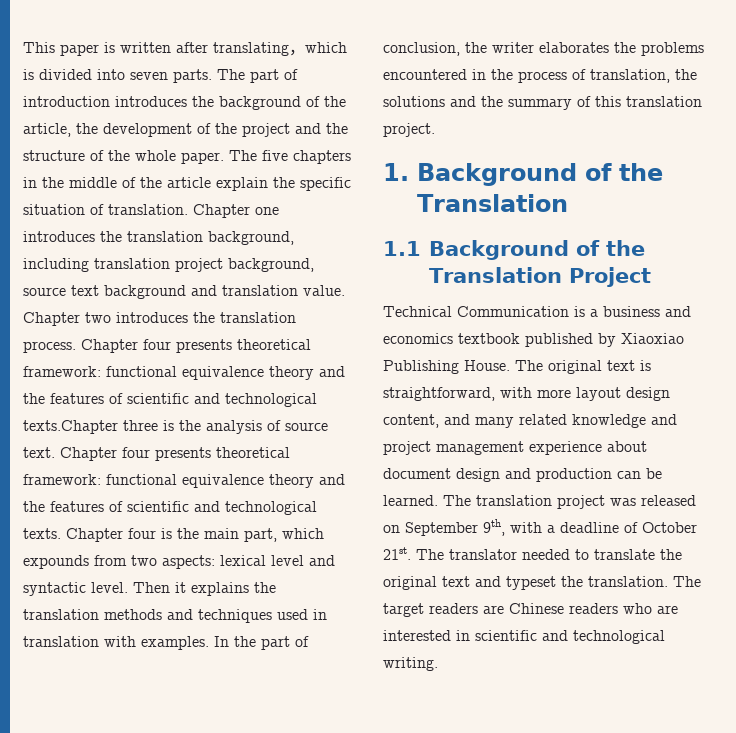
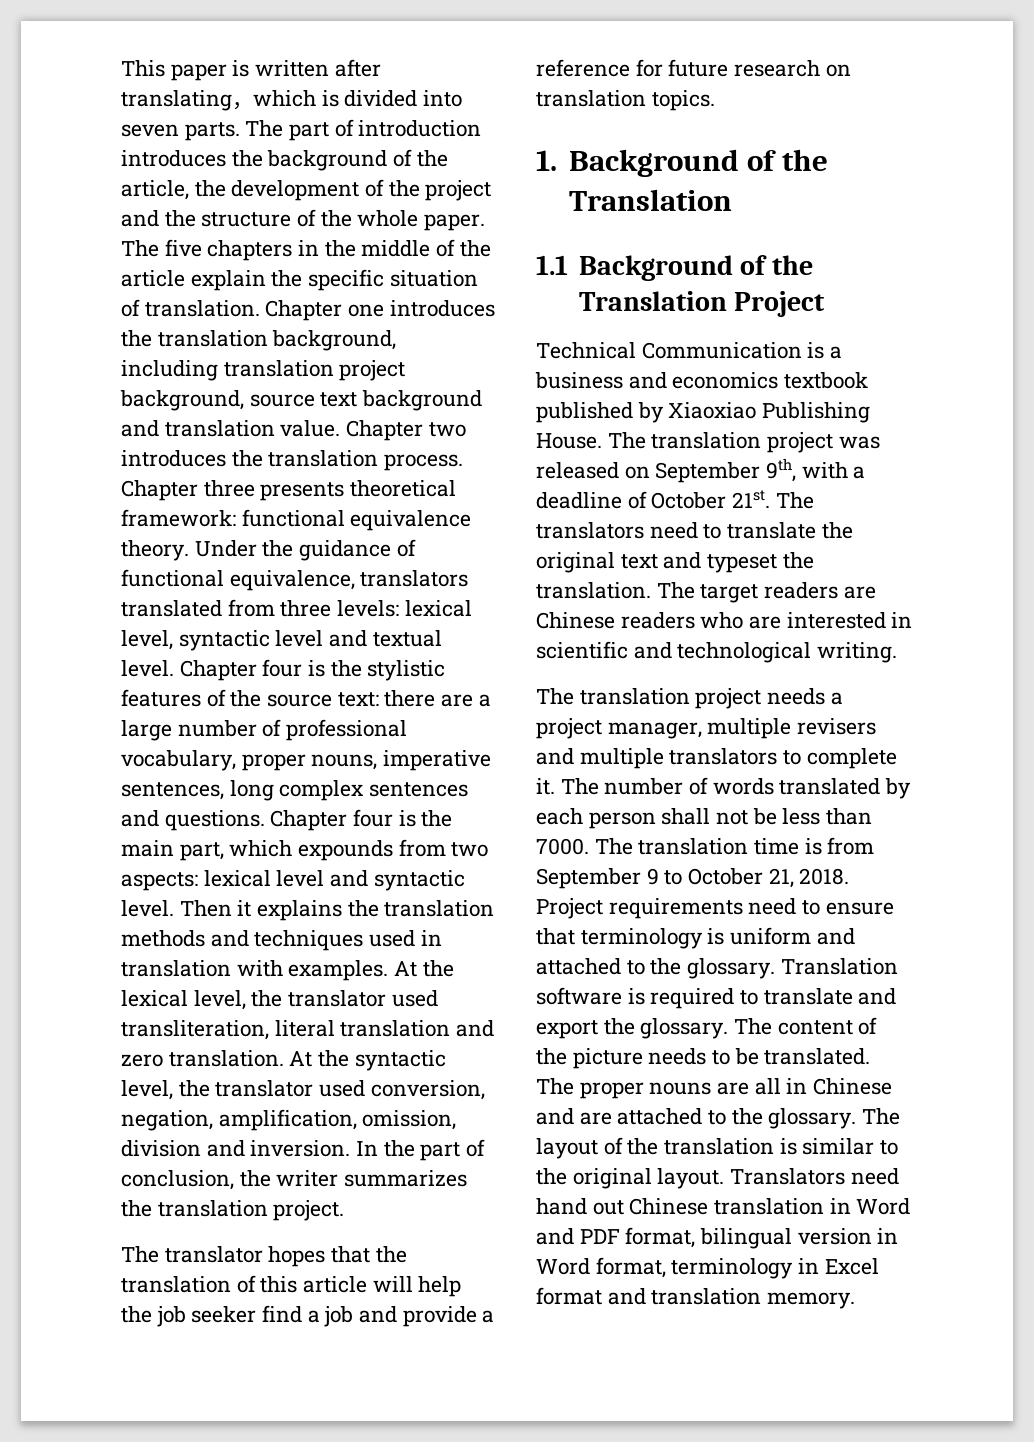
[143,339,311,353] [23,366,345,380] [23,393,317,407] [23,420,328,434] [23,447,290,461] [23,474,345,488] [23,501,317,515] [23,528,61,539] four presents theoretical framework: functional equivalence theory and the features of scientific and technological texts.Chapter three is the analysis of source text. Chapter four presents theoretical framework: functional equivalence theory and the features of scientific and technological texts. -> [203,480,457,501] [121,509,472,531] [121,539,416,561] [121,569,469,591] [121,599,472,617] [121,630,442,651] [121,659,446,681] [121,689,491,707] [121,719,408,741] [121,750,492,771] [121,780,469,801] [121,810,265,831] three presents theoretical framework: functional equivalence theory. Under the guidance of functional equivalence, translators translated from three levels: lexical level, syntactic level and textual level. Chapter four is the stylistic features of the source text: there are a large number of professional vocabulary, proper nouns, imperative sentences, long complex sentences and questions.
(209, 643) none -> [394,960,454,977] [121,990,438,1010] [121,1020,495,1040] [121,1050,446,1071] [121,1080,485,1100] [121,1109,457,1131] [121,1140,351,1157] At the lexical level, the translator used transliteration, literal translation and zero translation. At the syntactic level, the translator used conversion, negation, amplification, omission, division and inversion.
[539,42,704,56] [383,69,697,83] [383,96,702,110] [383,123,435,137] elaborates the problems encountered in the process of translation, the solutions and the summary of this translation project. -> [344,1170,468,1187] [121,1200,345,1221] [121,1246,407,1267] [121,1275,462,1297] [121,1305,495,1327] [536,59,851,77] [536,90,715,111] summarizes the translation project. // The translator hopes that the translation of this article will help the job seeker find a job and provide a reference for future research on translation topics.
[548,360,651,374] [383,387,670,401] [383,414,677,428] [383,441,647,455] [383,468,662,482] [383,495,471,506] original text is straightforward, with more layout design content, and many related knowledge and project management experience about document design and production can be learned. The -> (646, 440) none
[449,549,570,560] translator needed -> [536,522,698,539] translators need
(438, 664) none -> [536,688,843,709] [536,718,877,739] [536,748,897,769] [536,777,912,799] [536,808,873,829] [536,837,875,855] [536,868,850,889] [536,898,894,919] [536,927,855,949] [536,958,898,979] [536,987,897,1009] [536,1017,878,1039] [536,1048,871,1069] [536,1078,893,1099] [536,1108,901,1129] [536,1137,899,1159] [536,1168,899,1189] [536,1198,911,1215] [536,1227,899,1249] [536,1257,879,1279] [536,1287,856,1309] // The translation project needs a project manager, multiple revisers and multiple translators to complete it. The number of words translated by each person shall not be less than 7000. The translation time is from September 9 to October 21, 2018. Project requirements need to ensure that terminology is uniform and attached to the glossary. Translation software is required to translate and export the glossary. The content of the picture needs to be translated. The proper nouns are all in Chinese and are attached to the glossary. The layout of the translation is similar to the original layout. Translators need hand out Chinese translation in Word and PDF format, bilingual version in Word format, terminology in Excel format and translation memory.

